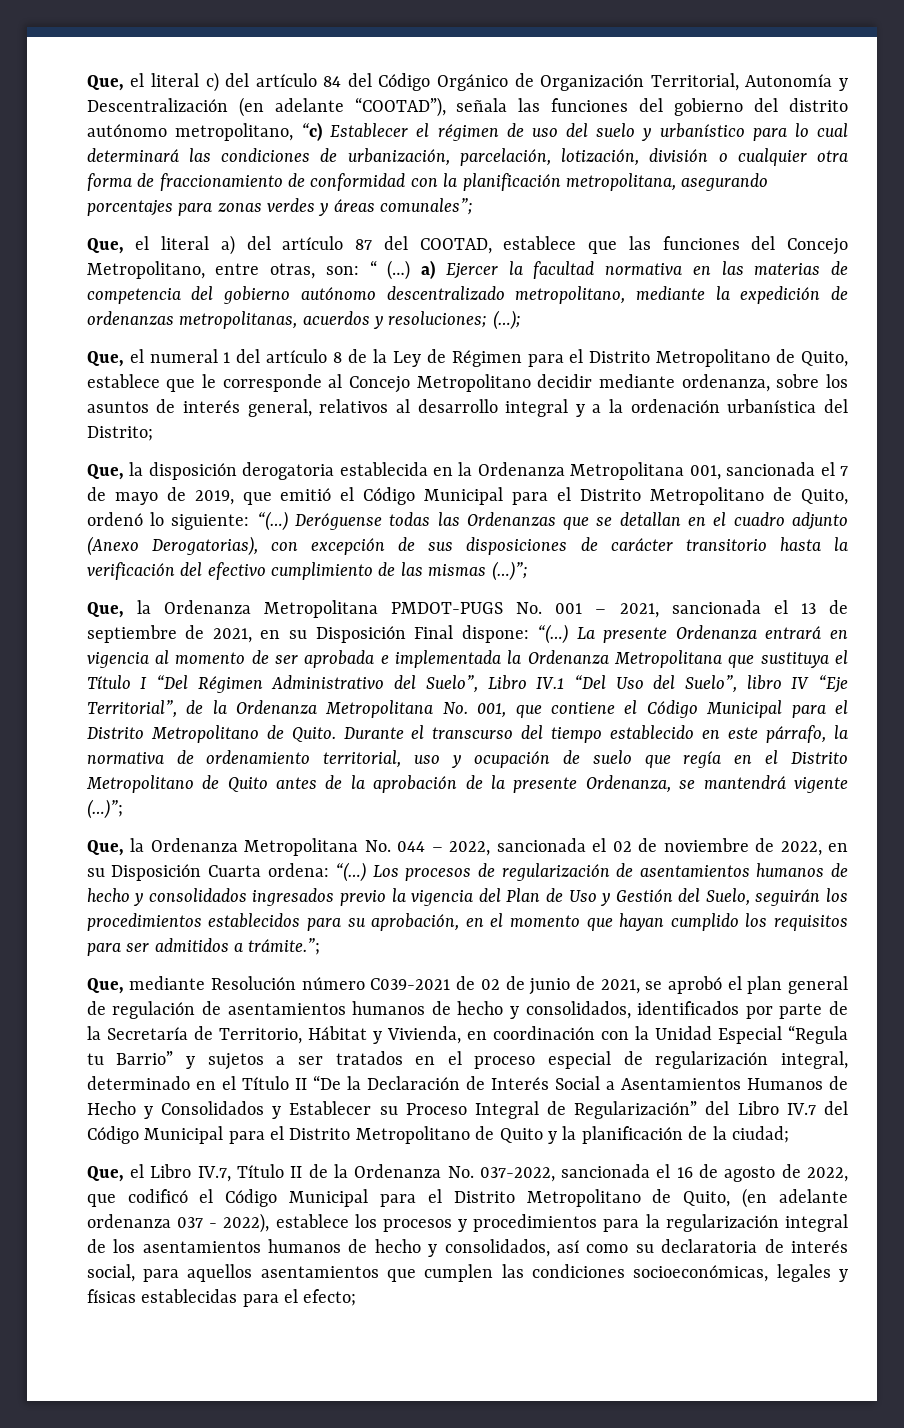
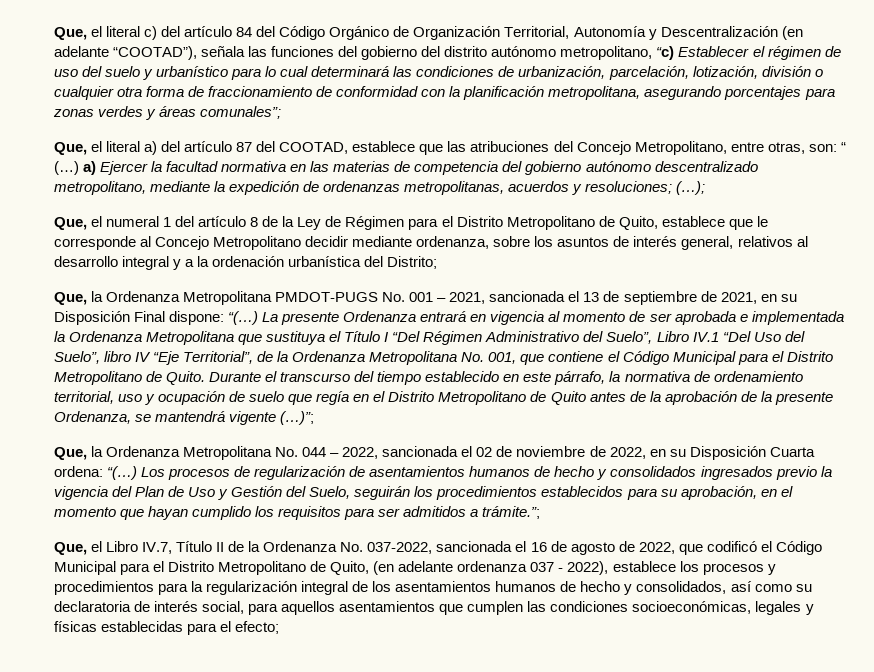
[662,236,740,250] funciones -> [470,141,550,152] atribuciones
[86,462,849,480] [86,487,848,505] [86,511,848,531] [86,536,849,556] [86,561,528,581] // Que, la disposición derogatoria establecida en la Ordenanza Metropolitana 001, sancionada el 7 de mayo de 2019, que emitió el Código Municipal para el Distrito Metropolitano de Quito, ordenó lo siguiente: “(…) Deróguense todas las Ordenanzas que se detallan en el cuadro adjunto (Anexo Derogatorias), con excepción de sus disposiciones de carácter transitorio hasta la verificación del efectivo cumplimiento de las mismas (…)”; -> (438, 262) none
[86,976,849,995] [86,1001,848,1019] [86,1025,849,1044] [86,1051,849,1070] [86,1075,849,1090] [86,1101,849,1119] [86,1126,789,1144] // Que, mediante Resolución número C039-2021 de 02 de junio de 2021, se aprobó el plan general de regulación de asentamientos humanos de hecho y consolidados, identificados por parte de la Secretaría de Territorio, Hábitat y Vivienda, en coordinación con la Unidad Especial “Regula tu Barrio” y sujetos a ser tratados en el proceso especial de regularización integral, determinado en el Título II “De la Declaración de Interés Social a Asentamientos Humanos de Hecho y Consolidados y Establecer su Proceso Integral de Regularización” del Libro IV.7 del Código Municipal para el Distrito Metropolitano de Quito y la planificación de la ciudad; -> (541, 512) none

